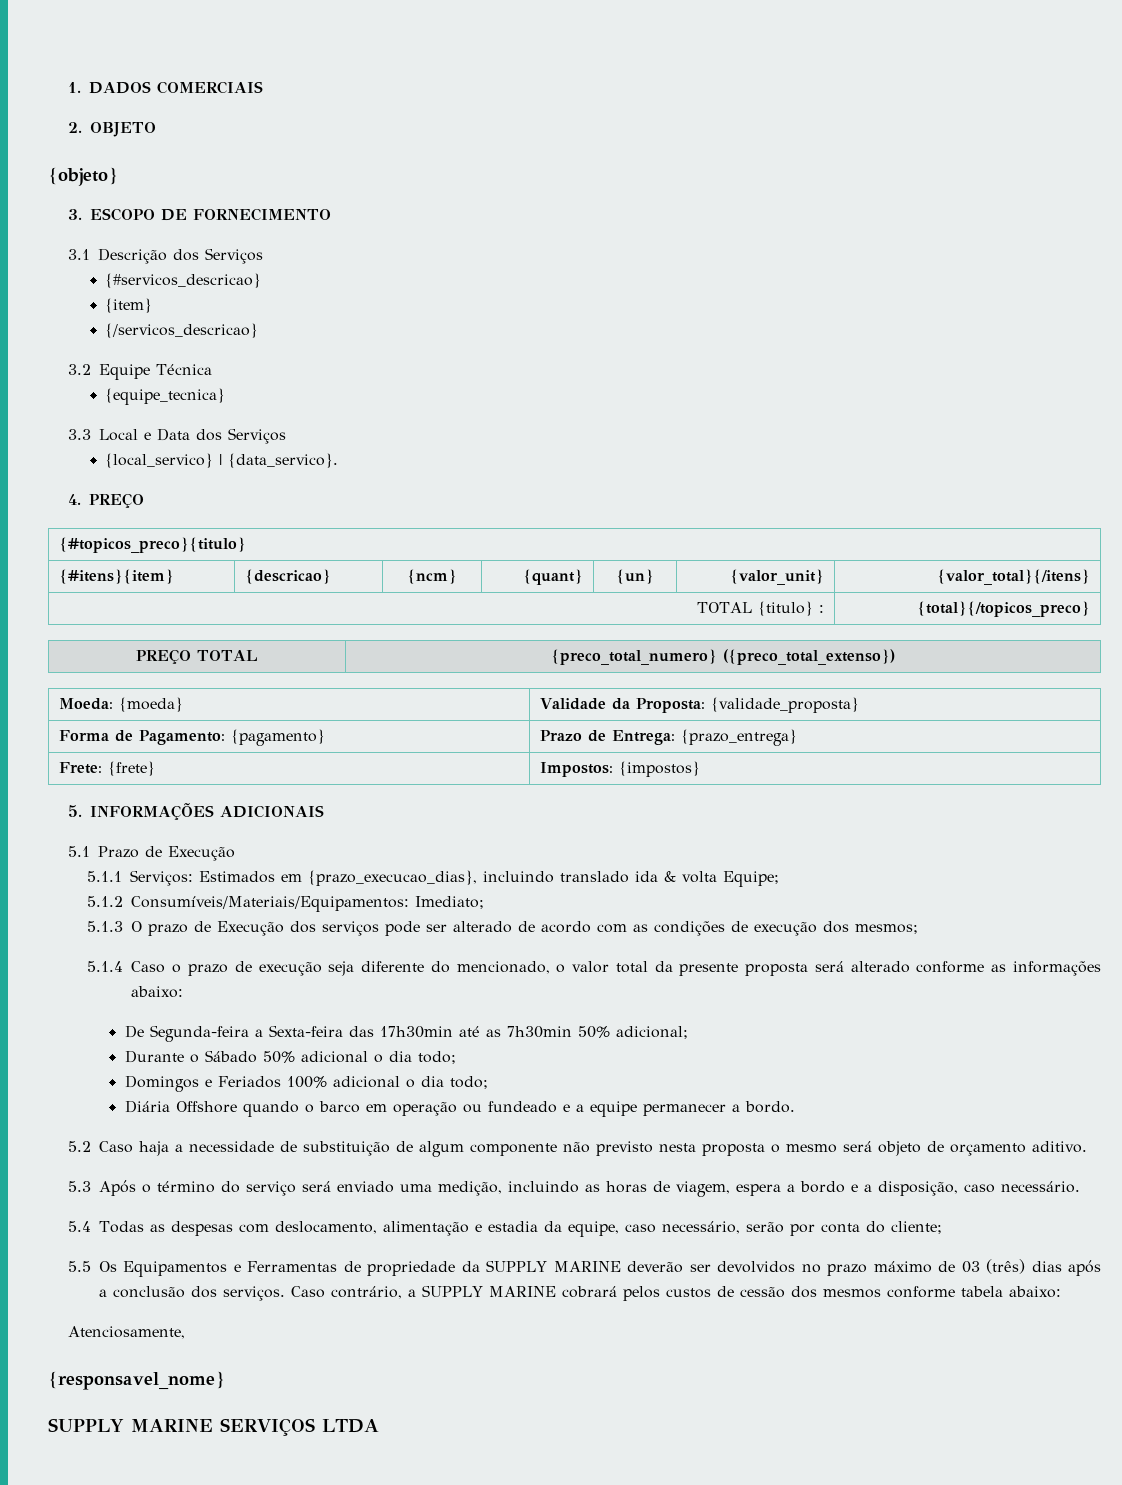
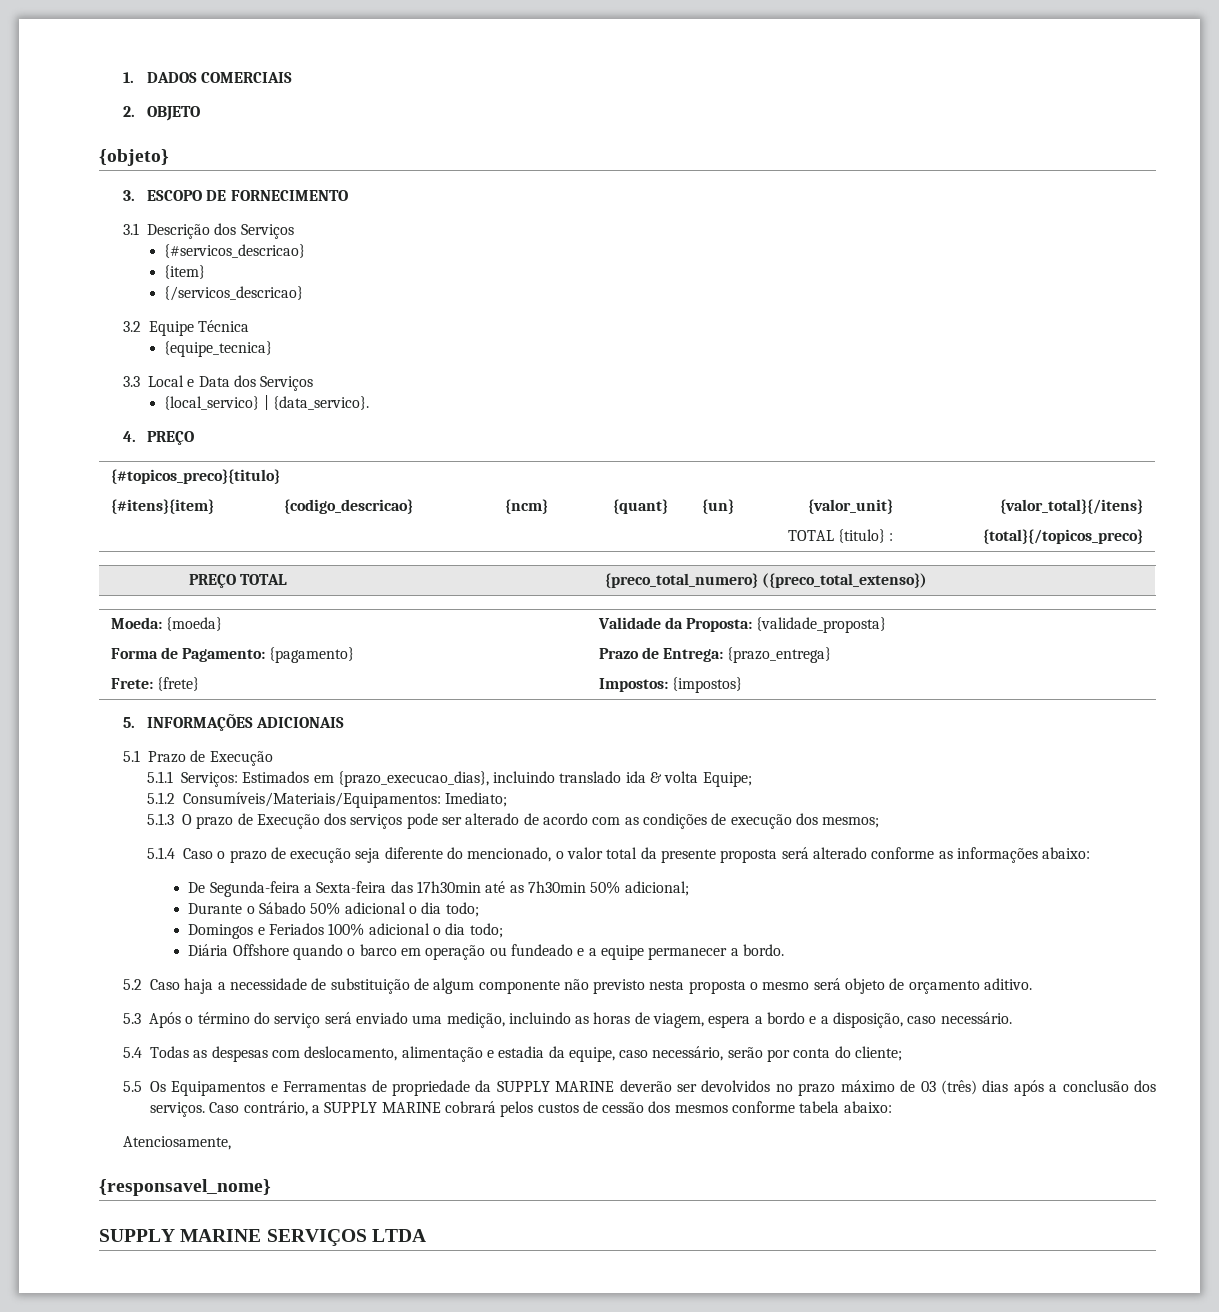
[245,569,332,584] {descricao} -> [283,499,413,514] {codigo_descricao}

